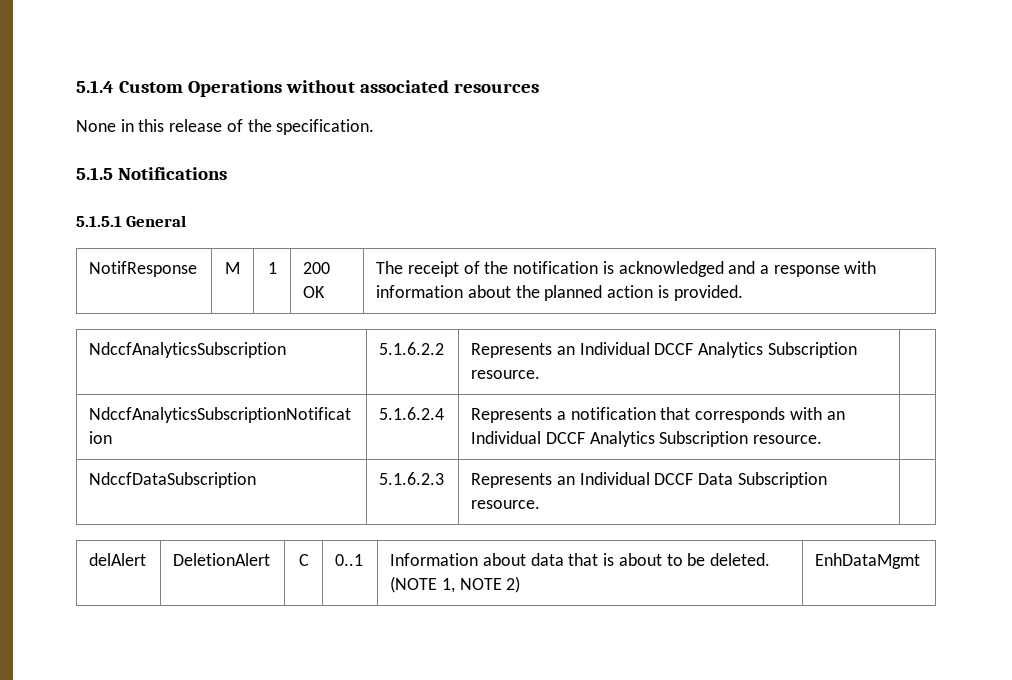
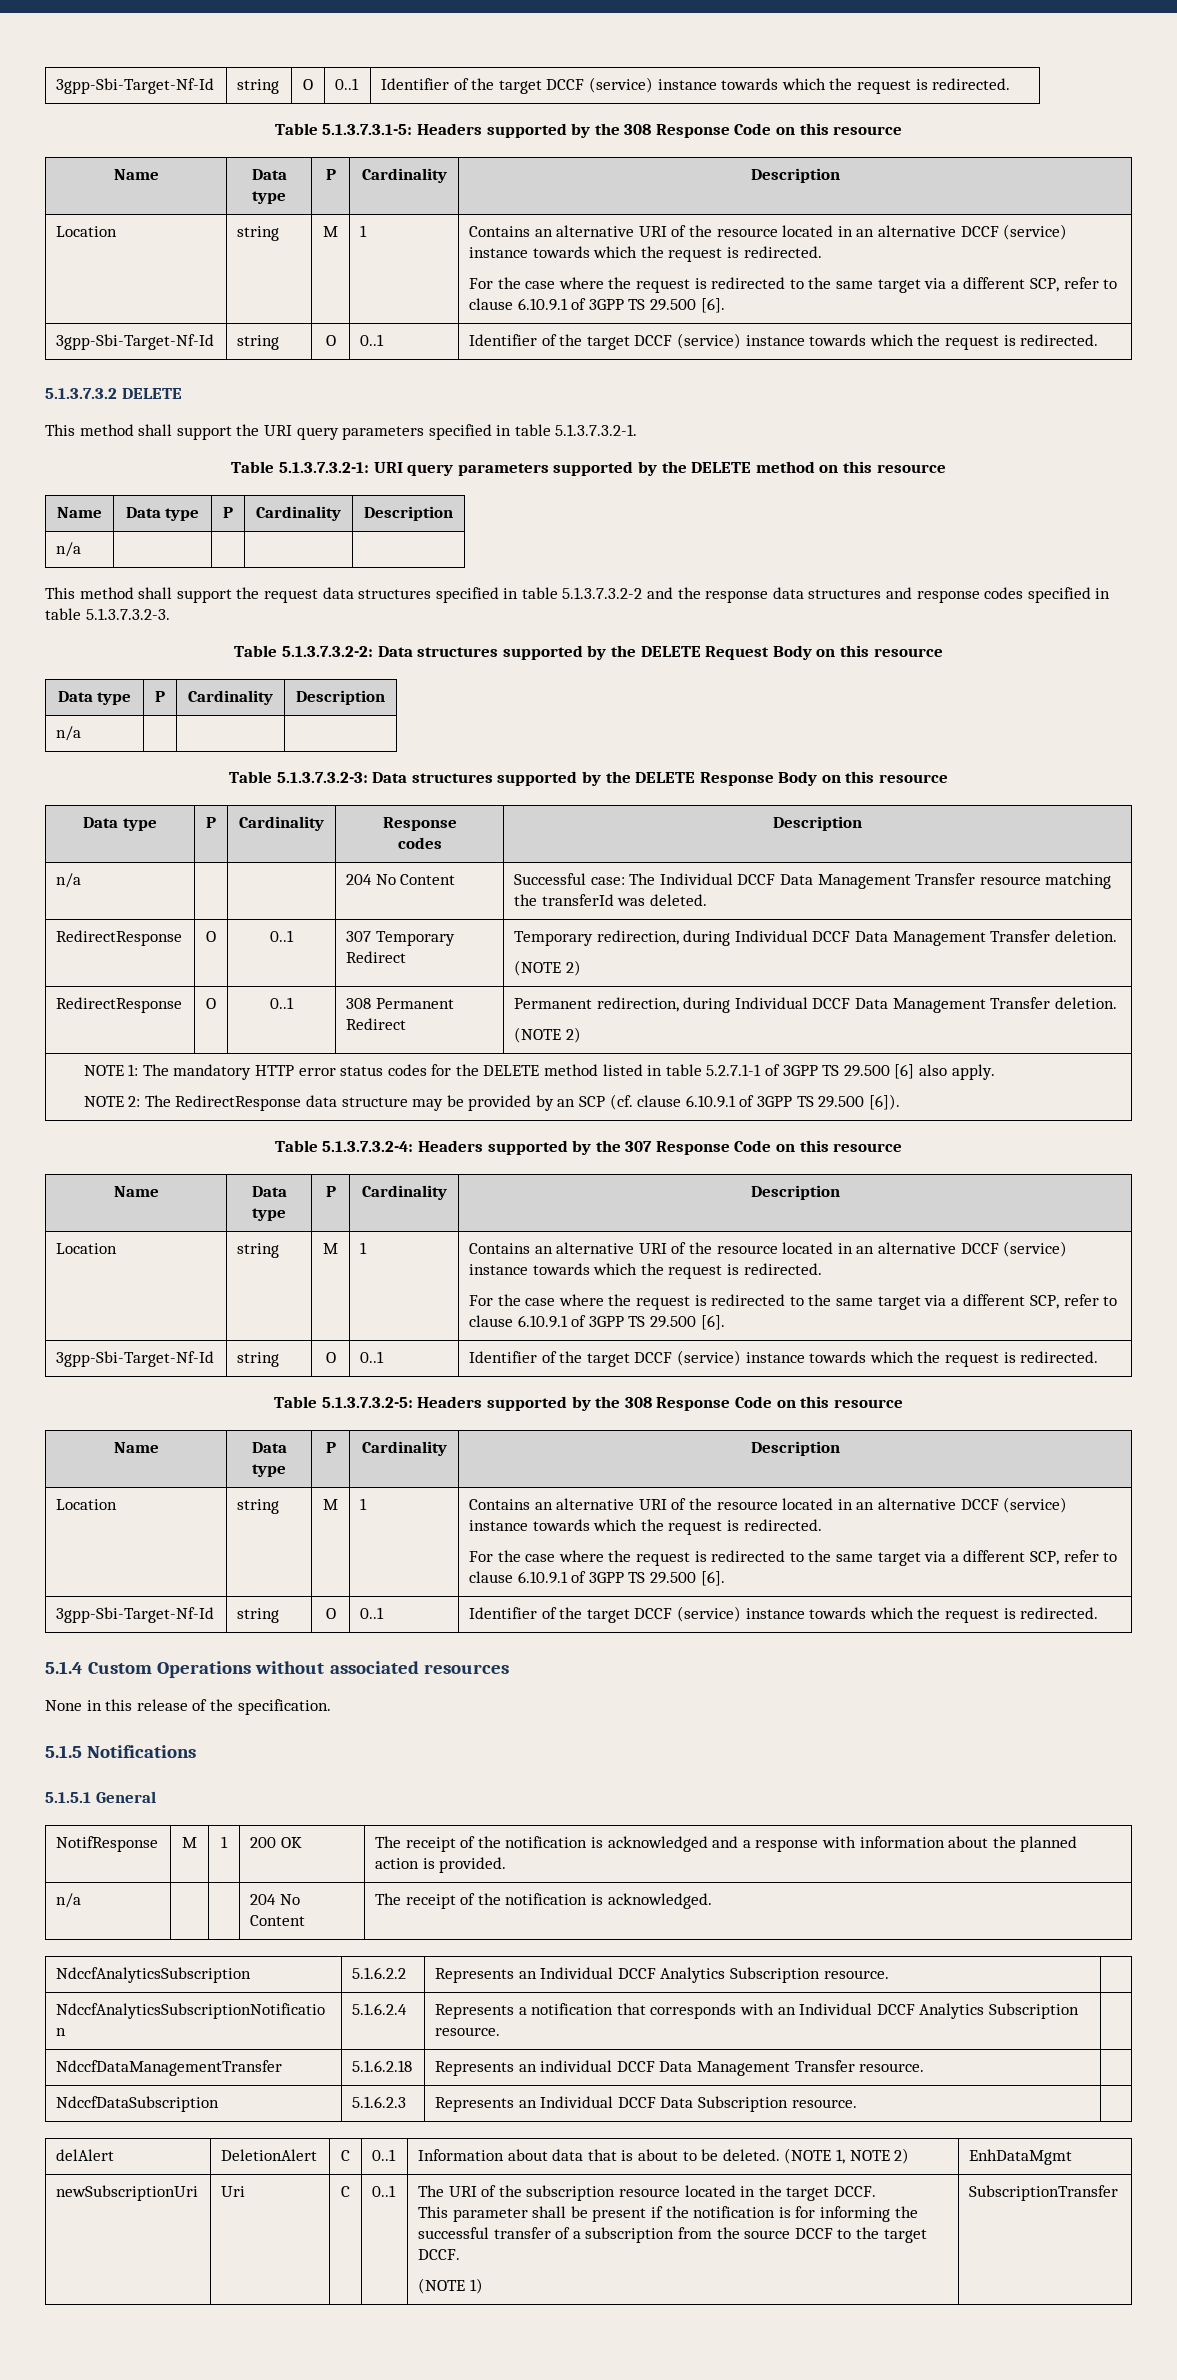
(76, 86) none -> [56,78,215,94] [237,79,280,94] [303,79,313,90] [335,78,360,90] [381,77,1011,94] [274,123,903,138] [113,169,159,180] [251,169,287,180] [252,191,286,204] [325,169,336,180] [361,168,447,183] [750,168,840,183] [56,226,118,237] [237,226,280,241] [323,226,338,237] [360,225,368,237] [469,224,1068,240] [469,246,822,262] [469,277,1118,293] [469,298,725,313] [56,334,215,350] [237,335,280,350] [325,335,336,346] [360,334,385,346] [469,333,1099,350] [45,388,182,399] [45,424,638,440] [231,461,946,476] [57,507,102,518] [125,507,200,521] [223,507,233,518] [256,506,341,521] [364,506,453,521] [56,542,82,557] [45,587,1111,603] [45,608,170,620] [234,645,943,660] [57,691,132,705] [155,691,165,702] [188,690,273,705] [296,690,385,705] [56,726,82,741] [228,771,949,786] [83,817,157,831] [206,817,216,828] [239,816,324,831] [382,817,457,831] [397,837,442,849] [773,816,862,831] [56,873,82,888] [346,874,456,885] [514,873,1112,889] [514,894,707,906] [56,930,183,946] [206,931,216,942] [270,930,294,942] [346,931,455,946] [346,951,407,963] [514,930,1117,946] [514,960,581,976] [56,997,183,1013] [206,998,216,1009] [270,997,294,1009] [346,998,454,1009] [346,1018,407,1030] [514,997,1117,1013] [514,1027,581,1043] [83,1064,995,1080] [83,1094,900,1111] [274,1140,903,1155] [113,1186,159,1197] [251,1186,287,1197] [252,1208,286,1221] [325,1186,336,1197] [361,1185,447,1200] [750,1185,840,1200] [56,1243,118,1254] [237,1243,280,1258] [323,1243,338,1254] [360,1242,368,1254] [469,1241,1068,1257] [469,1263,822,1279] [469,1294,1118,1310] [469,1315,725,1330] [56,1351,215,1367] [237,1352,280,1367] [325,1352,336,1363] [360,1351,385,1363] [469,1350,1099,1367] [274,1396,903,1411] [113,1442,159,1453] [251,1442,287,1453] [252,1464,286,1477] [325,1442,336,1453] [361,1441,447,1456] [750,1441,840,1456] [56,1499,118,1510] [237,1499,280,1514] [323,1499,338,1510] [360,1498,368,1510] [469,1497,1068,1513] [469,1519,822,1535] [469,1550,1118,1566] [469,1571,725,1586] [56,1607,215,1623] [237,1608,280,1623] [325,1608,336,1619] [360,1607,385,1619] [469,1606,1099,1623] 3gpp-Sbi-Target-Nf-Id | string | O | 0..1 | Identifier of the target DCCF (service) instance towards which the request is redirected. // Table 5.1.3.7.3.1-5: Headers supported by the 308 Response Code on this resource // Name | Data type | P | Cardinality | Description // Location | string | M | 1 | Contains an alternative URI of the resource located in an alternative DCCF (service) instance towards which the request is redirected. // For the case where the request is redirected to the same target via a different SCP, refer to clause 6.10.9.1 of 3GPP TS 29.500 [6]. // 3gpp-Sbi-Target-Nf-Id | string | O | 0..1 | Identifier of the target DCCF (service) instance towards which the request is redirected. // 5.1.3.7.3.2 DELETE // This method shall support the URI query parameters specified in table 5.1.3.7.3.2-1. // Table 5.1.3.7.3.2-1: URI query parameters supported by the DELETE method on this resource // Name | Data type | P | Cardinality | Description // n/a | | | | // This method shall support the request data structures specified in table 5.1.3.7.3.2-2 and the response data structures and response codes specified in table 5.1.3.7.3.2-3. // Table 5.1.3.7.3.2-2: Data structures supported by the DELETE Request Body on this resource // Data type | P | Cardinality | Description // n/a | | | // Table 5.1.3.7.3.2-3: Data structures supported by the DELETE Response Body on this resource // Data type | P | Cardinality | Response // codes | Description // n/a | | | 204 No Content | Successful case: The Individual DCCF Data Management Transfer resource matching the transferId was deleted. // RedirectResponse | O | 0..1 | 307 Temporary Redirect | Temporary redirection, during Individual DCCF Data Management Transfer deletion. // (NOTE 2) // RedirectResponse | O | 0..1 | 308 Permanent Redirect | Permanent redirection, during Individual DCCF Data Management Transfer deletion. // (NOTE 2) // NOTE 1: The mandatory HTTP error status codes for the DELETE method listed in table 5.2.7.1-1 of 3GPP TS 29.500 [6] also apply. // NOTE 2: The RedirectResponse data structure may be provided by an SCP (cf. clause 6.10.9.1 of 3GPP TS 29.500 [6]). // Table 5.1.3.7.3.2-4: Headers supported by the 307 Response Code on this resource // Name | Data type | P | Cardinality | Description // Location | string | M | 1 | Contains an alternative URI of the resource located in an alternative DCCF (service) instance towards which the request is redirected. // For the case where the request is redirected to the same target via a different SCP, refer to clause 6.10.9.1 of 3GPP TS 29.500 [6]. // 3gpp-Sbi-Target-Nf-Id | string | O | 0..1 | Identifier of the target DCCF (service) instance towards which the request is redirected. // Table 5.1.3.7.3.2-5: Headers supported by the 308 Response Code on this resource // Name | Data type | P | Cardinality | Description // Location | string | M | 1 | Contains an alternative URI of the resource located in an alternative DCCF (service) instance towards which the request is redirected. // For the case where the request is redirected to the same target via a different SCP, refer to clause 6.10.9.1 of 3GPP TS 29.500 [6]. // 3gpp-Sbi-Target-Nf-Id | string | O | 0..1 | Identifier of the target DCCF (service) instance towards which the request is redirected. //
(743, 293) none -> [56,1893,82,1908] [250,1894,300,1905] [250,1915,306,1926] [375,1893,712,1909] // n/a | | | 204 No Content | The receipt of the notification is acknowledged.
(823, 439) none -> [56,2060,283,2076] [352,2060,413,2072] [435,2060,925,2076] // NdccfDataManagementTransfer | 5.1.6.2.18 | Represents an individual DCCF Data Management Transfer resource. |
(921, 561) none -> [56,2185,199,2201] [221,2186,246,2197] [341,2186,350,2197] [372,2185,397,2197] [418,2185,876,2201] [418,2206,918,2222] [418,2227,927,2243] [418,2249,461,2260] [418,2278,483,2294] [969,2185,1119,2201] // newSubscriptionUri | Uri | C | 0..1 | The URI of the subscription resource located in the target DCCF. // This parameter shall be present if the notification is for informing the successful transfer of a subscription from the source DCCF to the target DCCF. // (NOTE 1) | SubscriptionTransfer

